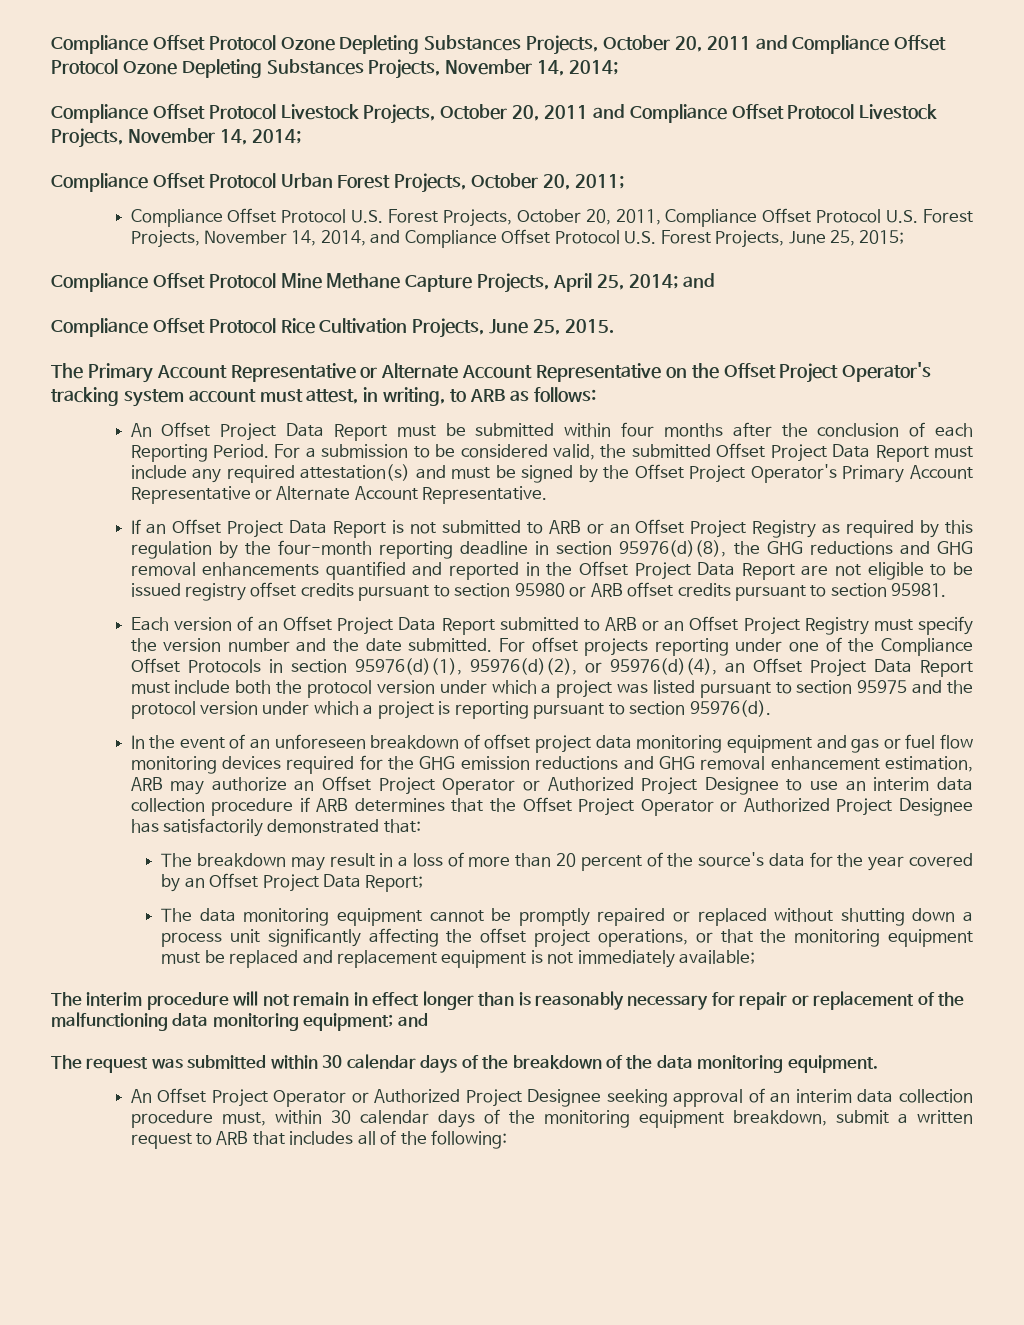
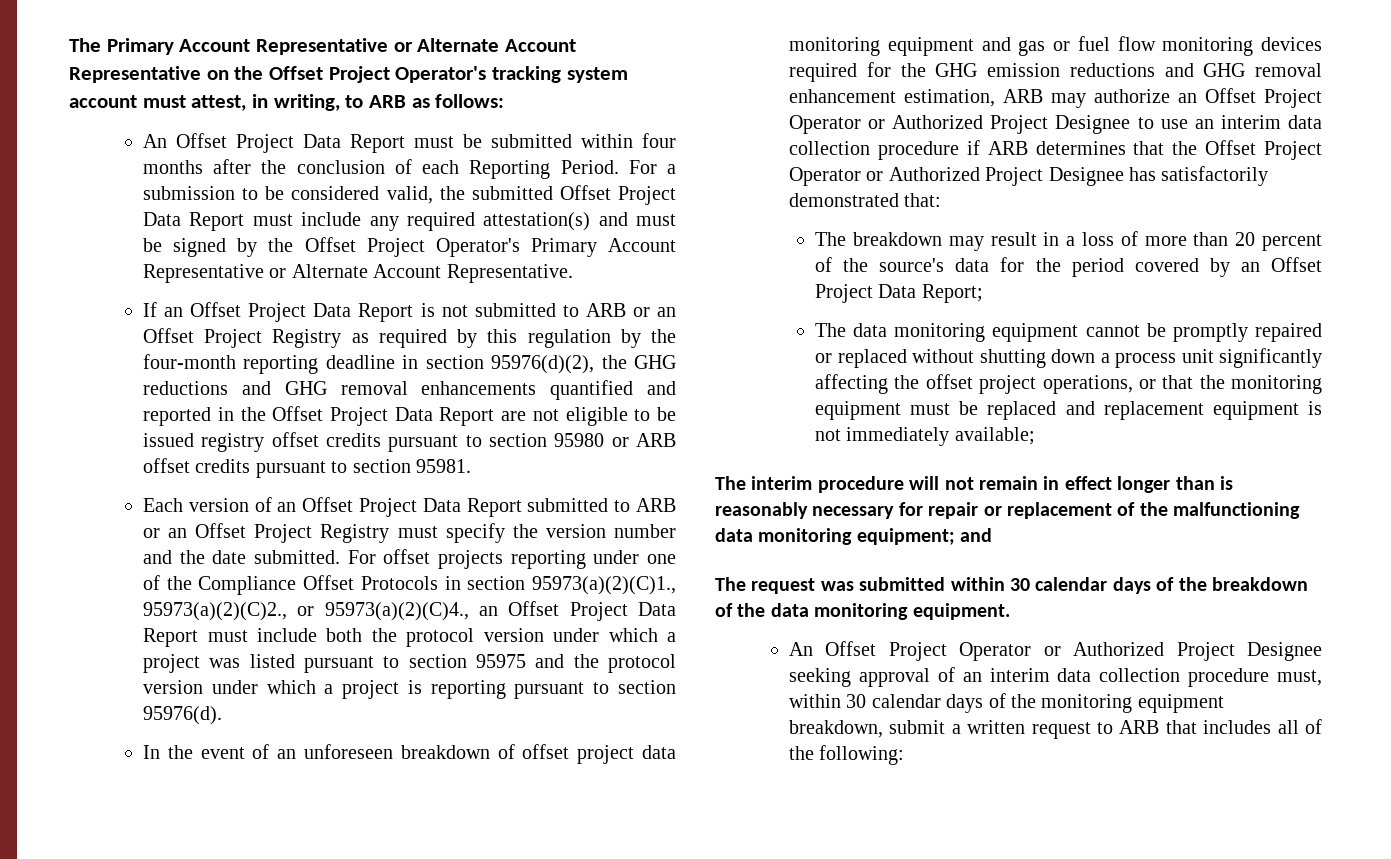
[51,35,947,55] [51,59,619,79] [51,104,938,124] [51,128,301,148] [51,173,624,193] [130,208,973,227] [130,229,905,248] [51,273,715,293] [51,318,614,338] Compliance Offset Protocol Ozone Depleting Substances Projects, October 20, 2011 and Compliance Offset Protocol Ozone Depleting Substances Projects, November 14, 2014; // Compliance Offset Protocol Livestock Projects, October 20, 2011 and Compliance Offset Protocol Livestock Projects, November 14, 2014; // Compliance Offset Protocol Urban Forest Projects, October 20, 2011; // Compliance Offset Protocol U.S. Forest Projects, October 20, 2011, Compliance Offset Protocol U.S. Forest Projects, November 14, 2014, and Compliance Offset Protocol U.S. Forest Projects, June 25, 2015; // Compliance Offset Protocol Mine Methane Capture Projects, April 25, 2014; and // Compliance Offset Protocol Rice Cultivation Projects, June 25, 2015. // -> (69, 45) none
[619,540,727,557] 95976(d)(8), -> [491,355,595,374] 95976(d)(2),
[354,658,717,675] 95976(d)(1), 95976(d)(2), or 95976(d)(4), -> [532,576,677,595] [143,602,469,621] 95973(a)(2)(C)1., 95973(a)(2)(C)2., or 95973(a)(2)(C)4.,
[868,856,905,871] year -> [1071,258,1124,277] period

